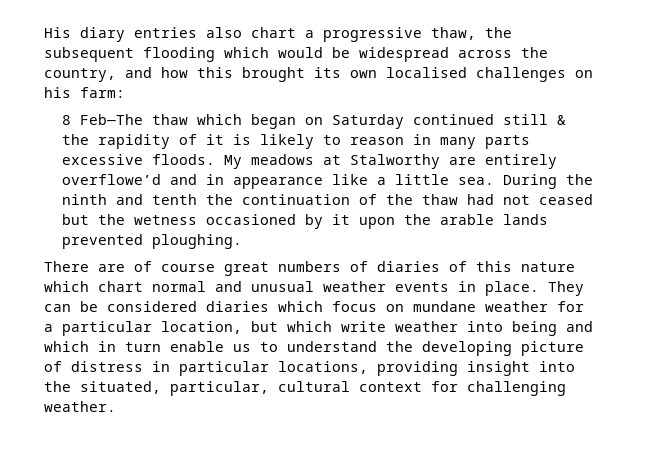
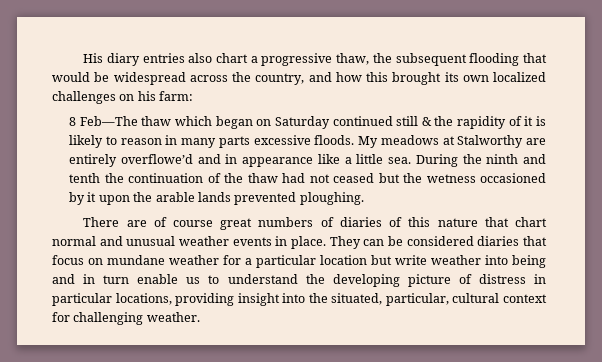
[224,47,269,58] which -> [522,53,547,63] that
[386,67,467,78] localised -> [493,72,546,82] localized
[44,281,89,292] which -> [484,217,509,227] that
[278,301,323,312] which -> [523,236,548,246] that
[161,321,332,334] location, but which -> [320,255,392,265] location but
[44,341,89,352] which -> (75, 279) none

